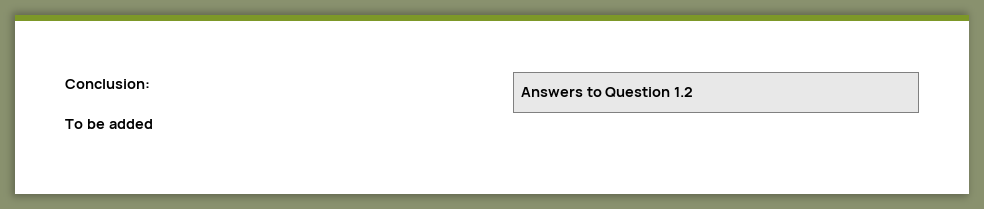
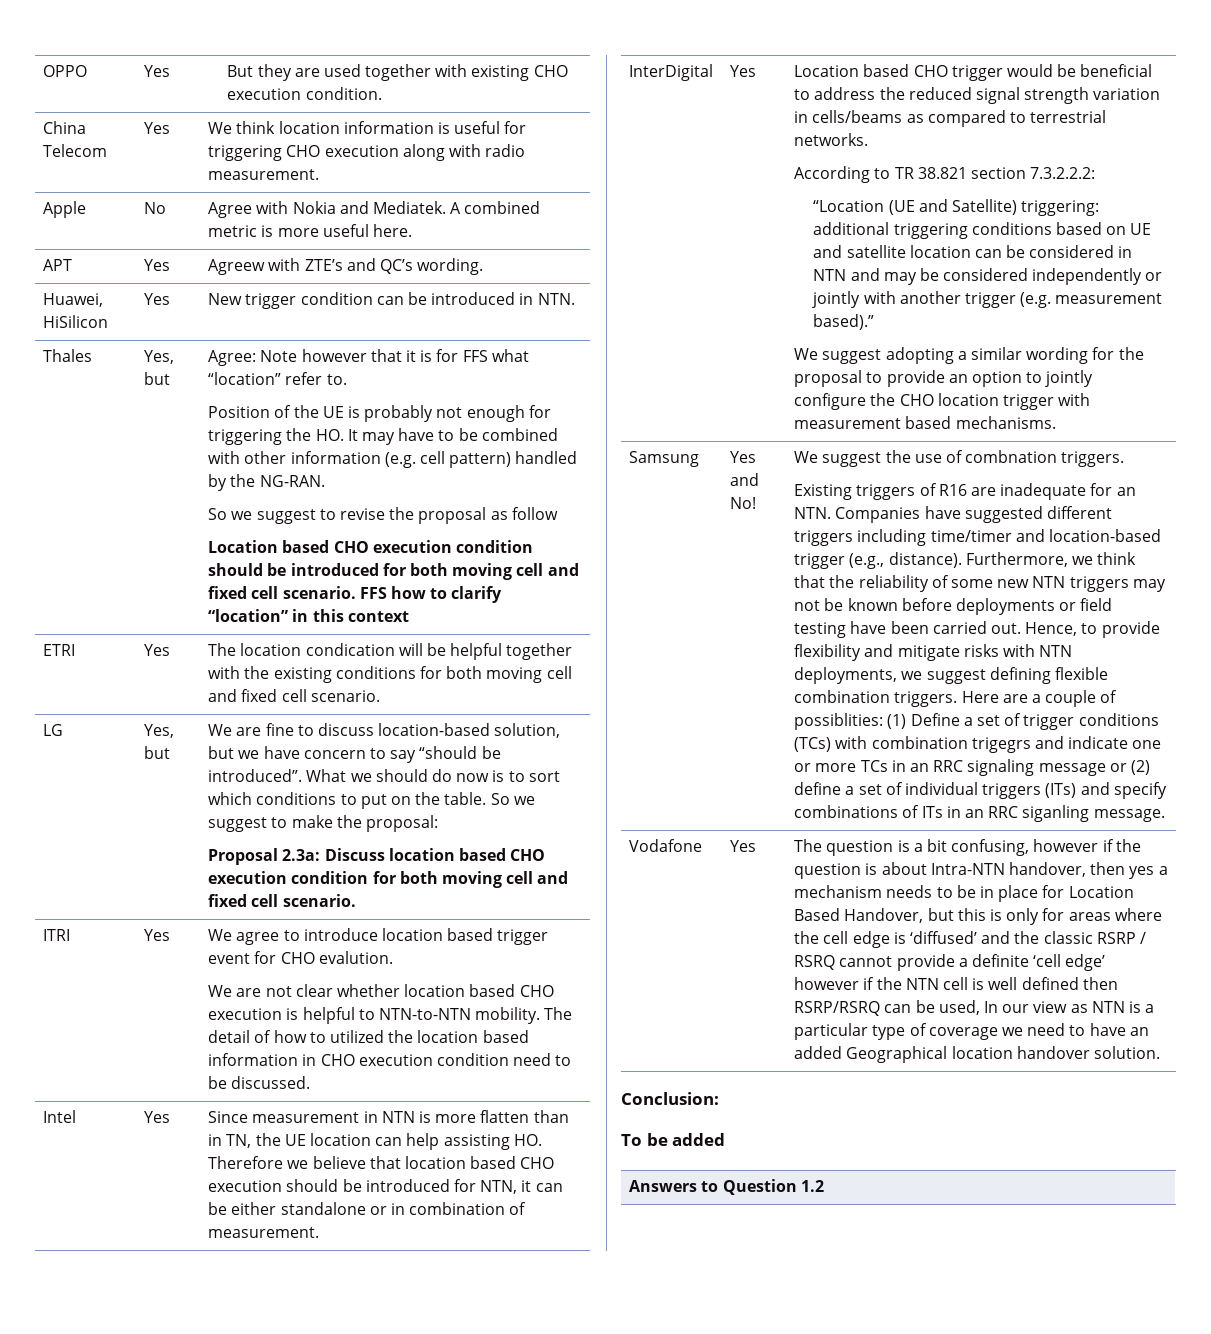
(65, 84) none -> [43,65,88,77] [144,65,171,77] [227,64,568,81] [227,87,382,100] [43,121,87,134] [43,144,108,157] [144,122,171,134] [208,121,527,134] [208,144,526,161] [208,169,320,180] [43,201,87,218] [144,202,167,214] [208,201,541,218] [208,224,412,237] [43,259,73,271] [144,259,171,271] [208,258,484,275] [43,293,104,307] [43,315,109,328] [144,293,171,305] [208,292,575,309] [43,349,93,362] [144,350,175,364] [144,372,171,385] [208,349,529,366] [208,372,347,385] [208,405,551,422] [208,428,558,445] [208,451,578,468] [208,474,325,491] [208,507,558,524] [208,540,533,553] [208,563,579,580] [208,586,503,603] [208,609,409,622] [43,644,76,656] [144,644,171,656] [208,643,573,660] [208,666,572,683] [208,689,380,702] [43,724,64,736] [144,724,175,738] [144,746,171,759] [208,723,561,738] [208,746,501,763] [208,769,560,782] [208,792,535,809] [208,815,438,832] [208,848,546,865] [208,871,569,888] [208,894,356,907] [43,929,71,941] [144,929,171,941] [208,928,549,945] [208,951,393,964] [208,984,554,997] [208,1007,573,1024] [208,1030,529,1043] [208,1053,572,1066] [208,1076,311,1089] [43,1110,77,1123] [144,1111,171,1123] [208,1110,569,1123] [208,1133,542,1150] [208,1156,555,1169] [208,1179,563,1194] [208,1202,527,1215] [208,1227,320,1238] [629,64,714,81] [730,65,757,77] [794,64,1153,81] [794,87,1161,104] [794,110,1107,127] [794,133,869,146] [794,166,1096,183] [813,199,1100,216] [813,222,1152,239] [813,245,1133,258] [813,268,1163,285] [812,291,1163,308] [813,314,875,330] [794,347,1144,364] [794,370,1094,387] [794,393,1091,410] [794,416,1056,429] [629,451,700,467] [730,451,757,463] [730,473,760,486] [730,497,757,509] [794,450,1125,467] [794,483,1136,500] [794,506,1112,523] [794,529,1161,546] [794,552,1137,569] [794,575,1166,592] [794,598,1113,615] [794,621,1160,638] [794,644,1073,661] [794,667,1108,684] [794,690,1118,707] [794,713,1159,730] [794,736,1162,753] [794,759,1150,776] [794,782,1167,799] [794,805,1165,822] [629,839,703,852] [730,840,757,852] [794,839,1141,856] [794,862,1168,879] [794,885,1134,902] [794,908,1162,925] [794,931,1146,948] [794,954,1106,971] [794,977,1118,990] [794,1000,1155,1016] [794,1023,1149,1040] [794,1046,1160,1063] OPPO | Yes | But they are used together with existing CHO execution condition. // China Telecom | Yes | We think location information is useful for triggering CHO execution along with radio measurement. // Apple | No | Agree with Nokia and Mediatek. A combined metric is more useful here. // APT | Yes | Agreew with ZTE’s and QC’s wording. // Huawei, HiSilicon | Yes | New trigger condition can be introduced in NTN. // Thales | Yes, but | Agree: Note however that it is for FFS what “location” refer to. // Position of the UE is probably not enough for triggering the HO. It may have to be combined with other information (e.g. cell pattern) handled by the NG-RAN. // So we suggest to revise the proposal as follow // Location based CHO execution condition should be introduced for both moving cell and fixed cell scenario. FFS how to clarify “location” in this context // ETRI | Yes | The location condication will be helpful together with the existing conditions for both moving cell and fixed cell scenario. // LG | Yes, but | We are fine to discuss location-based solution, but we have concern to say “should be introduced”. What we should do now is to sort which conditions to put on the table. So we suggest to make the proposal: // Proposal 2.3a: Discuss location based CHO execution condition for both moving cell and fixed cell scenario. // ITRI | Yes | We agree to introduce location based trigger event for CHO evalution. // We are not clear whether location based CHO execution is helpful to NTN-to-NTN mobility. The detail of how to utilized the location based information in CHO execution condition need to be discussed. // Intel | Yes | Since measurement in NTN is more flatten than in TN, the UE location can help assisting HO. Therefore we believe that location based CHO execution should be introduced for NTN, it can be either standalone or in combination of measurement. // InterDigital | Yes | Location based CHO trigger would be beneficial to address the reduced signal strength variation in cells/beams as compared to terrestrial networks. // According to TR 38.821 section 7.3.2.2.2: // “Location (UE and Satellite) triggering: additional triggering conditions based on UE and satellite location can be considered in NTN and may be considered independently or jointly with another trigger (e.g. measurement based).” // We suggest adopting a similar wording for the proposal to provide an option to jointly configure the CHO location trigger with measurement based mechanisms. // Samsung | Yes and No! | We suggest the use of combnation triggers. // Existing triggers of R16 are inadequate for an NTN. Companies have suggested different triggers including time/timer and location-based trigger (e.g., distance). Furthermore, we think that the reliability of some new NTN triggers may not be known before deployments or field testing have been carried out. Hence, to provide flexibility and mitigate risks with NTN deployments, we suggest defining flexible combination triggers. Here are a couple of possiblities: (1) Define a set of trigger conditions (TCs) with combination trigegrs and indicate one or more TCs in an RRC signaling message or (2) define a set of individual triggers (ITs) and specify combinations of ITs in an RRC siganling message. // Vodafone | Yes | The question is a bit confusing, however if the question is about Intra-NTN handover, then yes a mechanism needs to be in place for Location Based Handover, but this is only for areas where the cell edge is ‘diffused’ and the classic RSRP / RSRQ cannot provide a definite ‘cell edge’ however if the NTN cell is well defined then RSRP/RSRQ can be used, In our view as NTN is a particular type of coverage we need to have an added Geographical location handover solution. //

